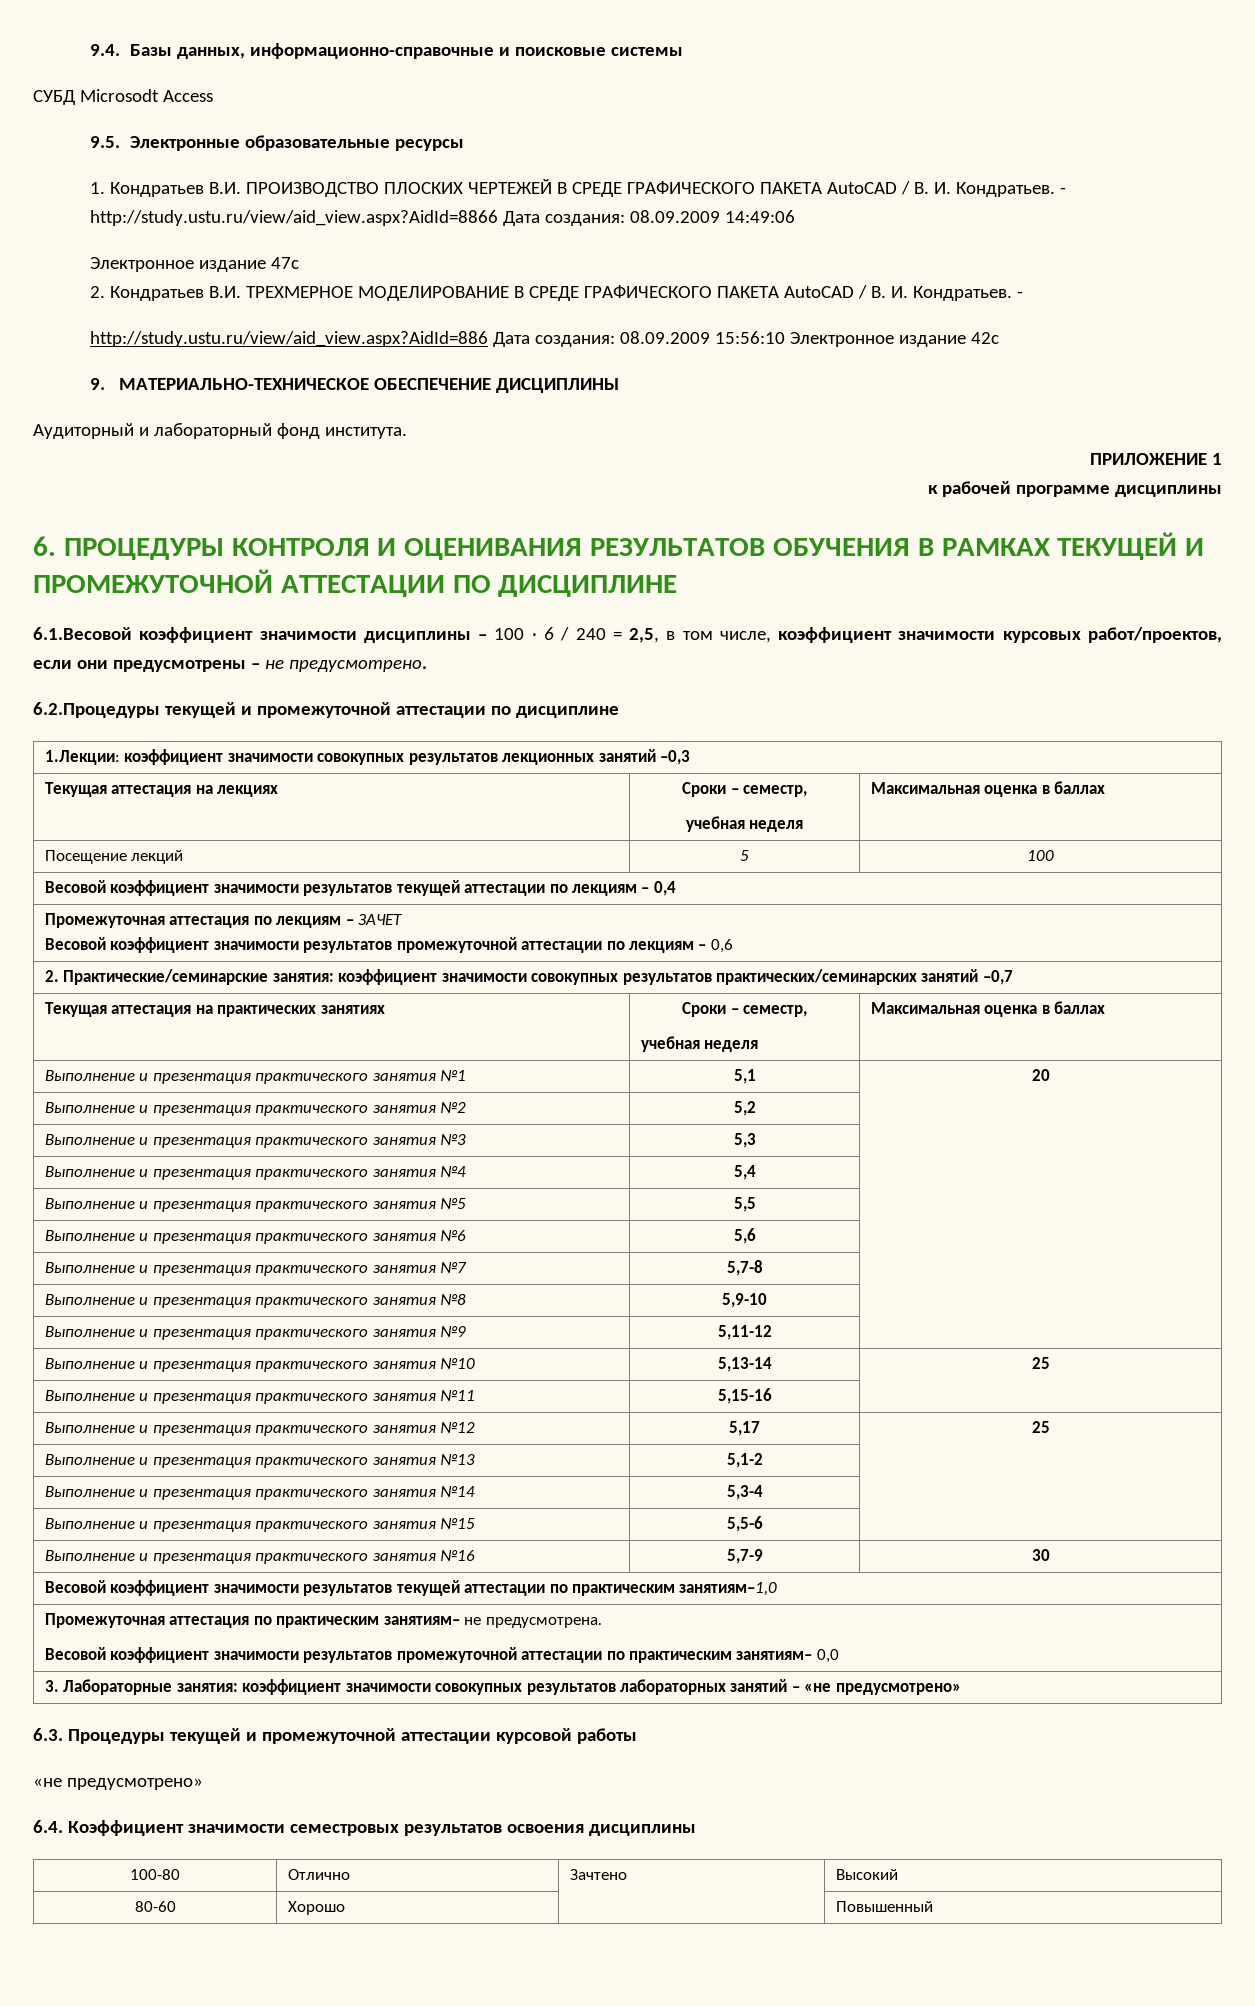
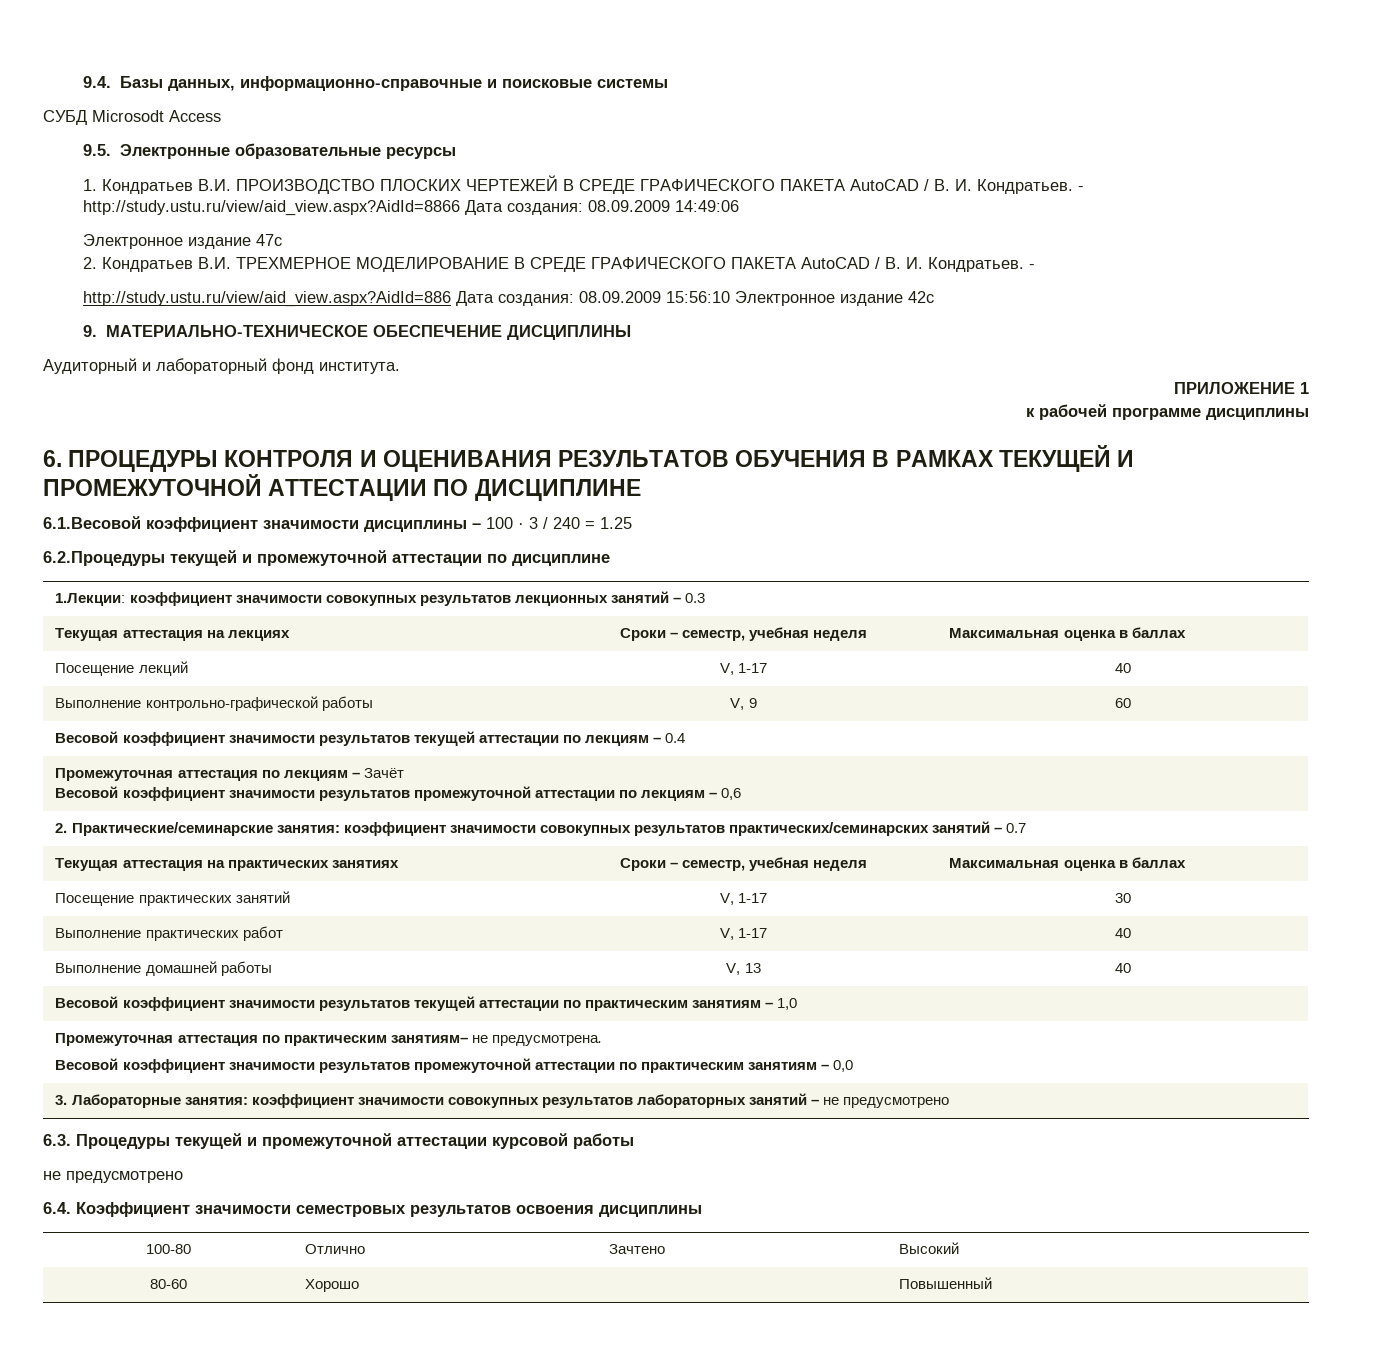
[543,627,554,640] 6 -> [529,517,538,529] 3
[629,627,1223,643] [33,660,427,672] 2,5, в том числе, коэффициент значимости курсовых работ/проектов, если они предусмотрены – не предусмотрено. -> [600,517,632,529] 1.25
[659,750,690,765] –0,3 -> [672,593,705,603] – 0.3
(807, 791) // -> (745, 635) none
[740,850,749,861] [1027,850,1054,861] 5 | 100 -> [719,663,768,675] [1115,663,1131,673] [55,696,373,711] [730,698,757,710] [1115,698,1131,708] V, 1-17 | 40 // Выполнение контрольно-графической работы | V, 9 | 60
[653,881,676,896] 0,4 -> [664,733,685,743] 0.4
[358,914,403,925] ЗАЧЕТ -> [363,768,404,778] Зачёт
[982,970,1013,985] –0,7 -> [993,823,1026,833] – 0.7
[640,1036,759,1052] [870,1001,1106,1017] [44,1070,467,1084] [733,1069,756,1084] [1031,1069,1050,1081] [44,1102,467,1116] [733,1101,756,1116] [44,1134,467,1148] [733,1133,756,1148] [44,1166,467,1180] [733,1165,756,1180] [44,1198,467,1212] [733,1197,756,1212] [44,1230,467,1244] [733,1228,756,1244] [44,1262,468,1276] [726,1260,763,1276] [44,1294,467,1308] [722,1293,767,1308] [44,1326,467,1340] [717,1325,772,1340] [44,1358,476,1372] [717,1357,772,1372] [1031,1357,1050,1369] [44,1390,476,1404] [717,1388,772,1404] [44,1422,476,1436] [729,1421,760,1436] [1031,1421,1050,1433] [44,1454,476,1468] [726,1453,763,1468] [44,1486,476,1500] [726,1485,763,1500] [44,1518,476,1532] [726,1516,763,1532] [44,1550,476,1564] [726,1549,763,1564] [1031,1549,1050,1561] // учебная неделя | Максимальная оценка в баллах // Выполнение и презентация практического занятия №1 | 5,1 | 20 // Выполнение и презентация практического занятия №2 | 5,2 | // Выполнение и презентация практического занятия №3 | 5,3 | // Выполнение и презентация практического занятия №4 | 5,4 | // Выполнение и презентация практического занятия №5 | 5,5 | // Выполнение и презентация практического занятия №6 | 5,6 | // Выполнение и презентация практического занятия №7 | 5,7-8 | // Выполнение и презентация практического занятия №8 | 5,9-10 | // Выполнение и презентация практического занятия №9 | 5,11-12 | // Выполнение и презентация практического занятия №10 | 5,13-14 | 25 // Выполнение и презентация практического занятия №11 | 5,15-16 | // Выполнение и презентация практического занятия №12 | 5,17 | 25 // Выполнение и презентация практического занятия №13 | 5,1-2 | // Выполнение и презентация практического занятия №14 | 5,3-4 | // Выполнение и презентация практического занятия №15 | 5,5-6 | // Выполнение и презентация практического занятия №16 | 5,7-9 | 30 -> [749,857,868,871] [949,857,1186,871] [55,891,290,906] [719,893,768,905] [1115,893,1131,903] [55,926,283,941] [719,928,768,940] [1115,928,1131,938] [55,961,272,976] [726,963,761,975] [1115,963,1131,973] учебная неделя | Максимальная оценка в баллах // Посещение практических занятий | V, 1-17 | 30 // Выполнение практических работ | V, 1-17 | 40 // Выполнение домашней работы | V, 13 | 40
[679,1582,778,1596] занятиям–1,0 -> [691,998,797,1010] занятиям – 1,0
[736,1651,813,1660] занятиям– -> [747,1062,829,1070] занятиям –
[804,1683,961,1695] «не предусмотрено» -> [822,1097,950,1108] не предусмотрено
[33,1778,203,1790] «не предусмотрено» -> [43,1171,183,1183] не предусмотрено

